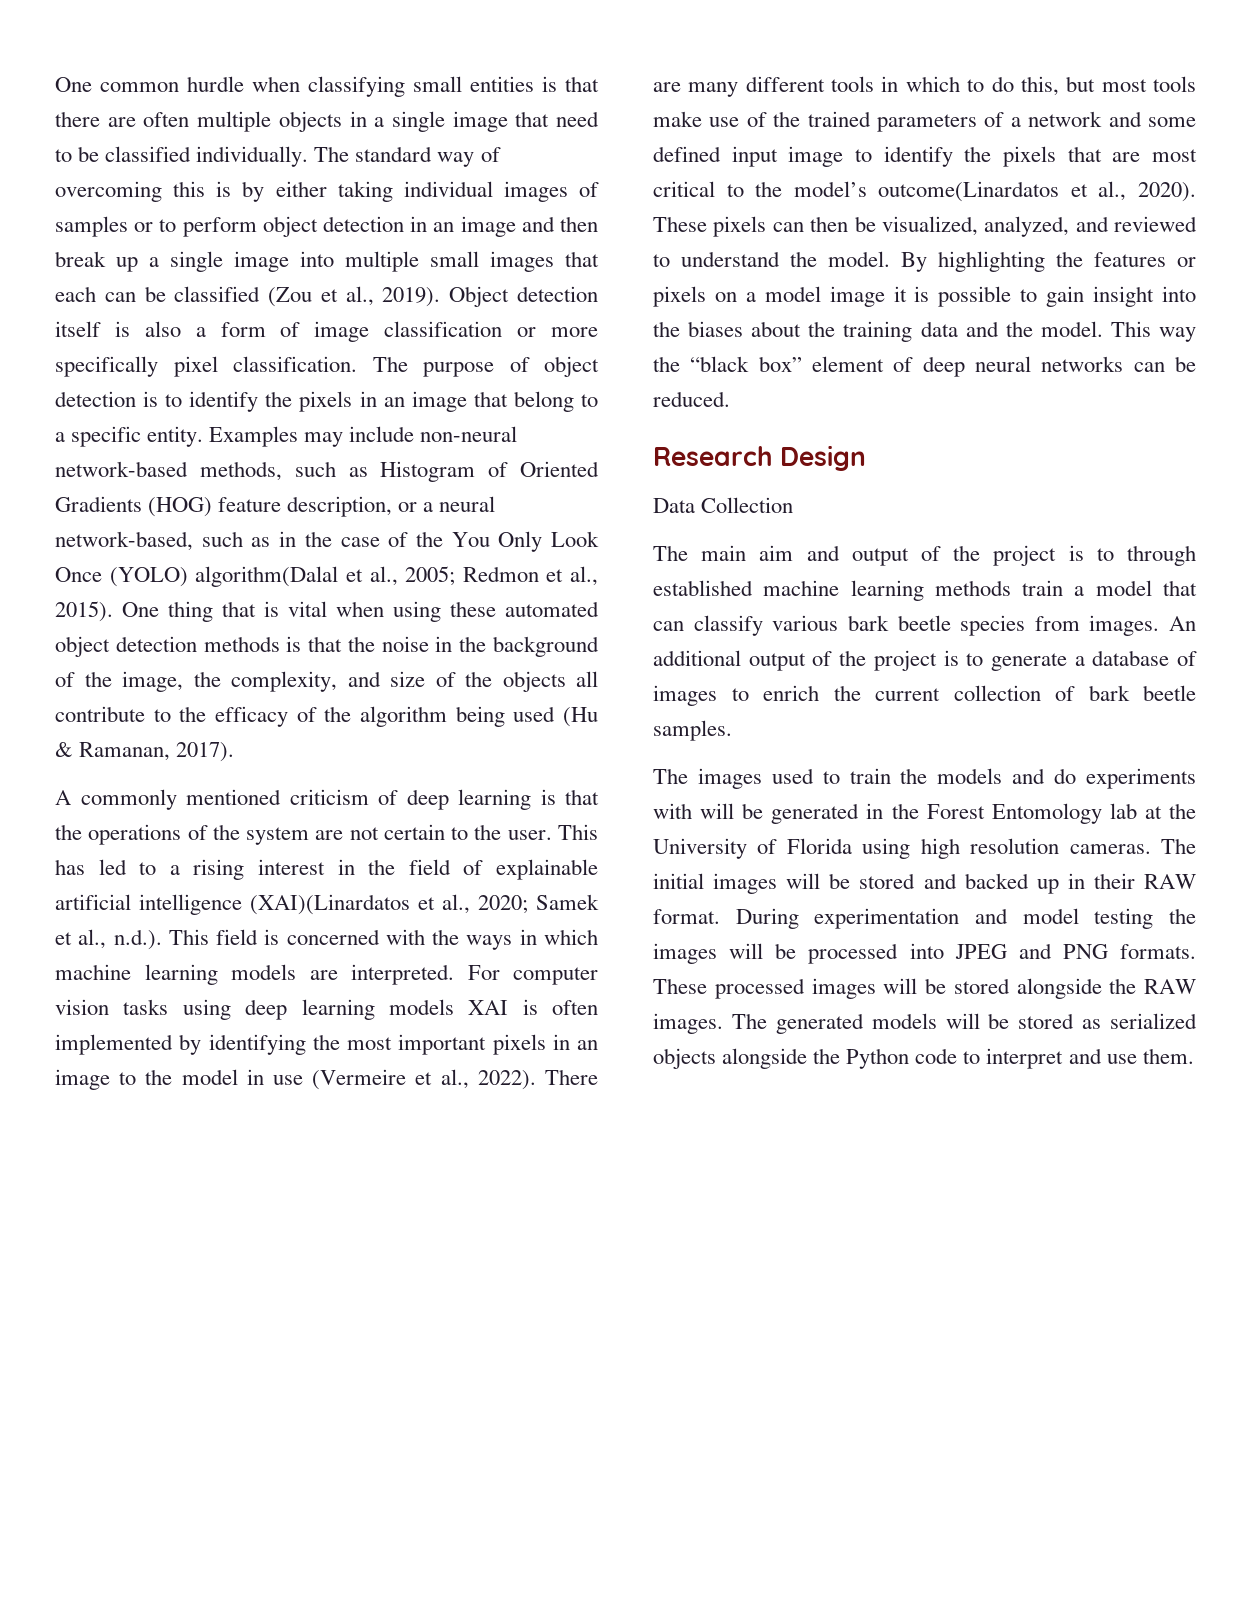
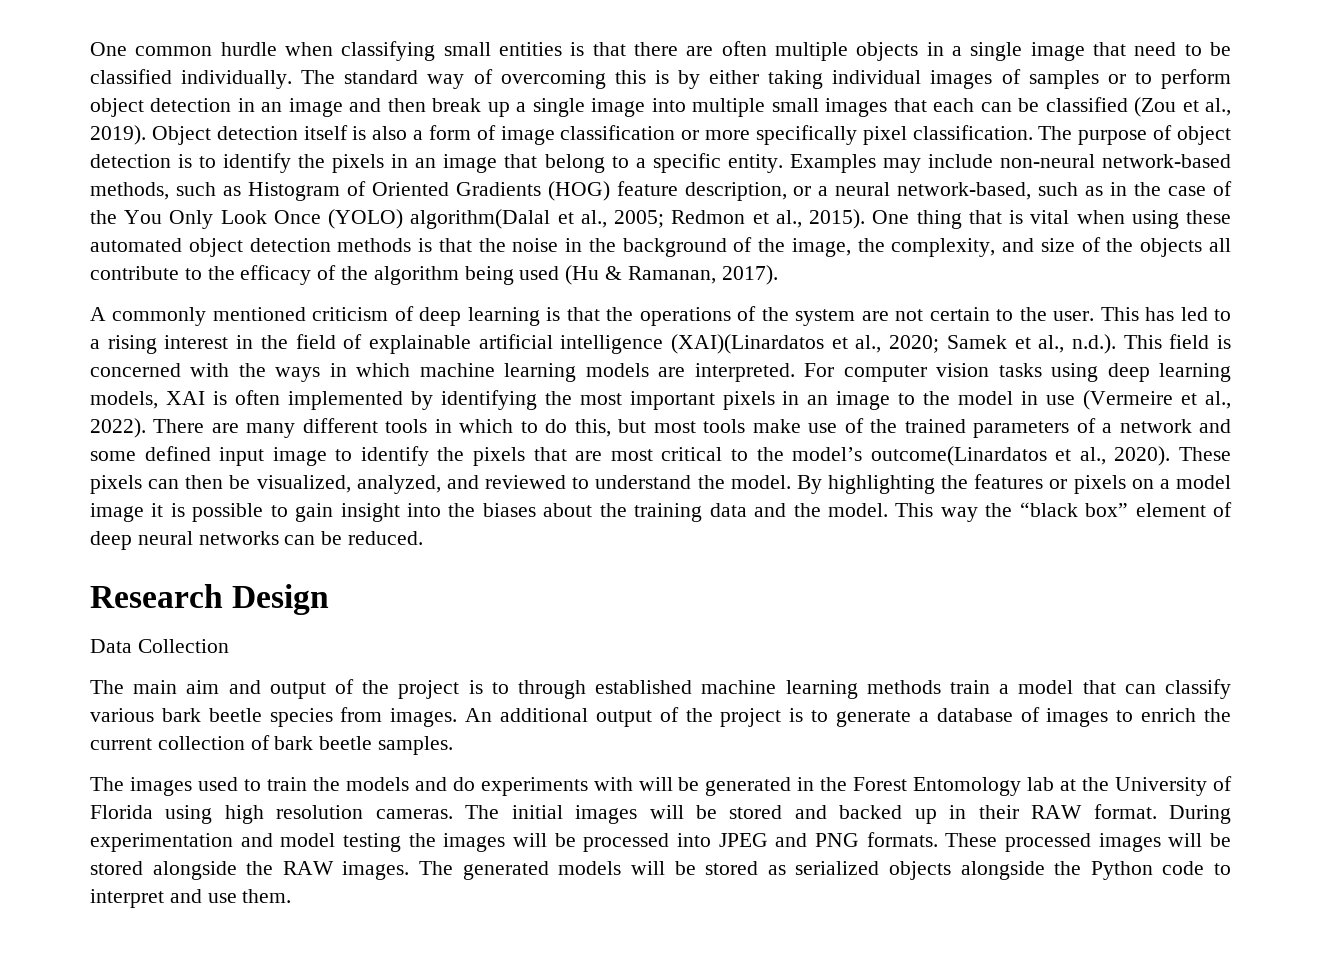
[388,999,454,1015] models -> [90,391,158,409] models,

